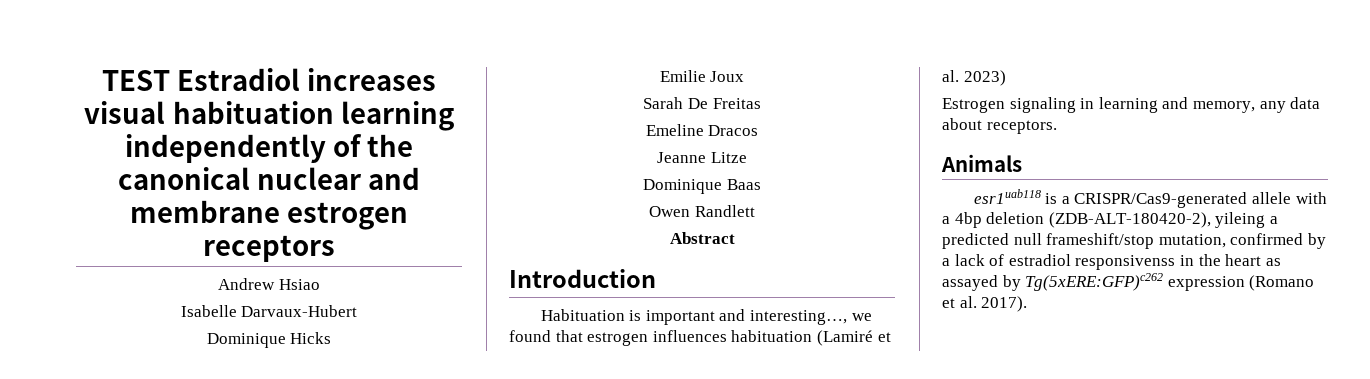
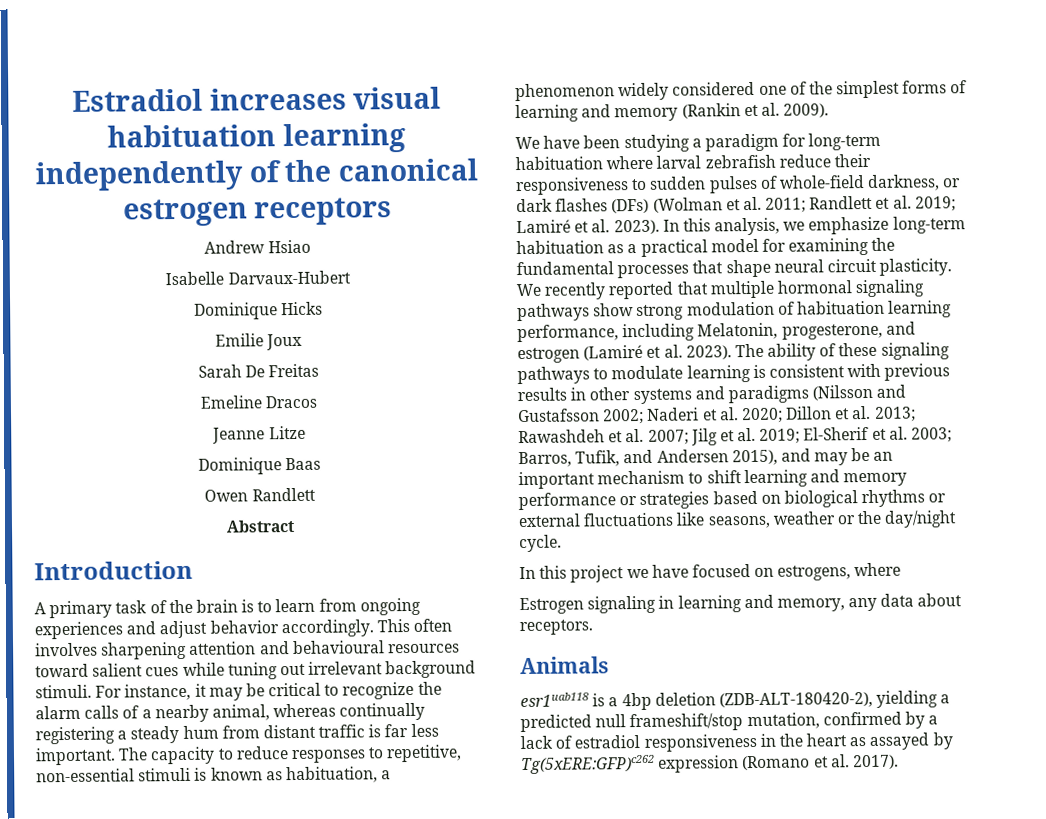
[101,70,170,91] TEST -> (71, 100) none
[257,167,421,190] [129,200,280,223] nuclear and membrane -> (478, 170) none
[540,309,872,325] [509,330,891,346] [942,70,1006,86] Habituation is important and interesting…, we found that estrogen influences habituation (Lamiré et al. 2023) -> [34,597,421,619] [34,618,453,640] [35,640,460,660] [35,660,477,680] [35,681,442,701] [35,702,426,723] [35,723,439,745] [35,744,463,766] [36,766,392,784] [515,80,968,102] [515,102,830,123] [515,132,882,153] [515,153,871,171] [515,174,962,196] [516,195,956,214] [516,216,966,236] [516,237,896,257] [516,258,953,279] [516,279,926,300] [517,300,953,322] [517,321,916,343] [517,342,950,364] [517,363,951,385] [517,384,907,405] [517,405,916,425] [518,426,953,446] [518,447,894,468] [518,469,908,490] [518,489,947,511] [518,510,958,529] [519,534,562,553] [519,562,902,583] A primary task of the brain is to learn from ongoing experiences and adjust behavior accordingly. This often involves sharpening attention and behavioural resources toward salient cues while tuning out irrelevant background stimuli. For instance, it may be critical to recognize the alarm calls of a nearby animal, whereas continually registering a steady hum from distant traffic is far less important. The capacity to reduce responses to repetitive, non-essential stimuli is known as habituation, a phenomenon widely considered one of the simplest forms of learning and memory (Rankin et al. 2009). // We have been studying a paradigm for long-term habituation where larval zebrafish reduce their responsiveness to sudden pulses of whole-field darkness, or dark flashes (DFs) (Wolman et al. 2011; Randlett et al. 2019; Lamiré et al. 2023). In this analysis, we emphasize long-term habituation as a practical model for examining the fundamental processes that shape neural circuit plasticity. We recently reported that multiple hormonal signaling pathways show strong modulation of habituation learning performance, including Melatonin, progesterone, and estrogen (Lamiré et al. 2023). The ability of these signaling pathways to modulate learning is consistent with previous results in other systems and paradigms (Nilsson and Gustafsson 2002; Naderi et al. 2020; Dillon et al. 2013; Rawashdeh et al. 2007; Jilg et al. 2019; El-Sherif et al. 2003; Barros, Tufik, and Andersen 2015), and may be an important mechanism to shift learning and memory performance or strategies based on biological rhythms or external fluctuations like seasons, weather or the day/night cycle. // In this project we have focused on estrogens, where
[1074,192,1327,208] [942,216,950,224] CRISPR/Cas9-generated allele with a -> (619, 702) none
[1215,212,1266,228] yileing -> [876,690,939,708] yielding
[1075,255,1176,270] responsivenss -> [643,733,757,752] responsiveness

